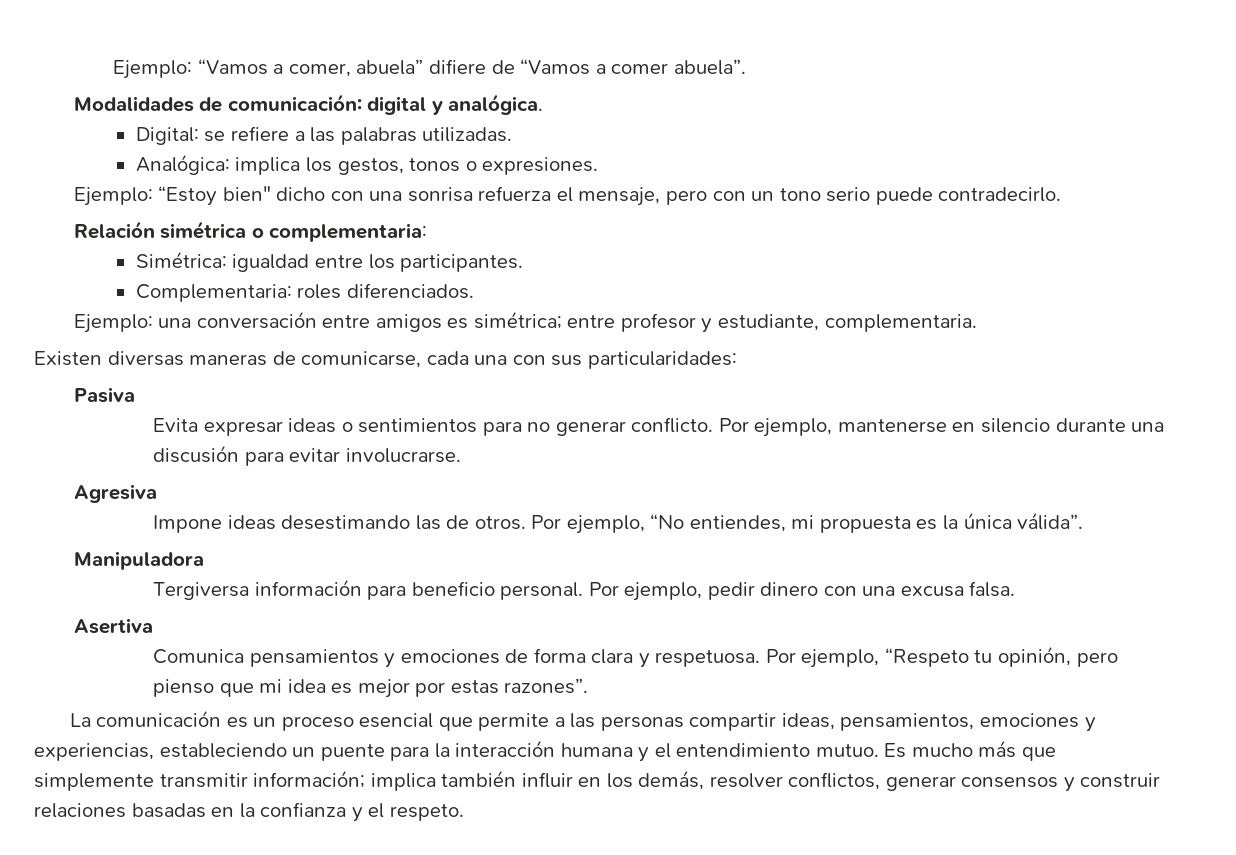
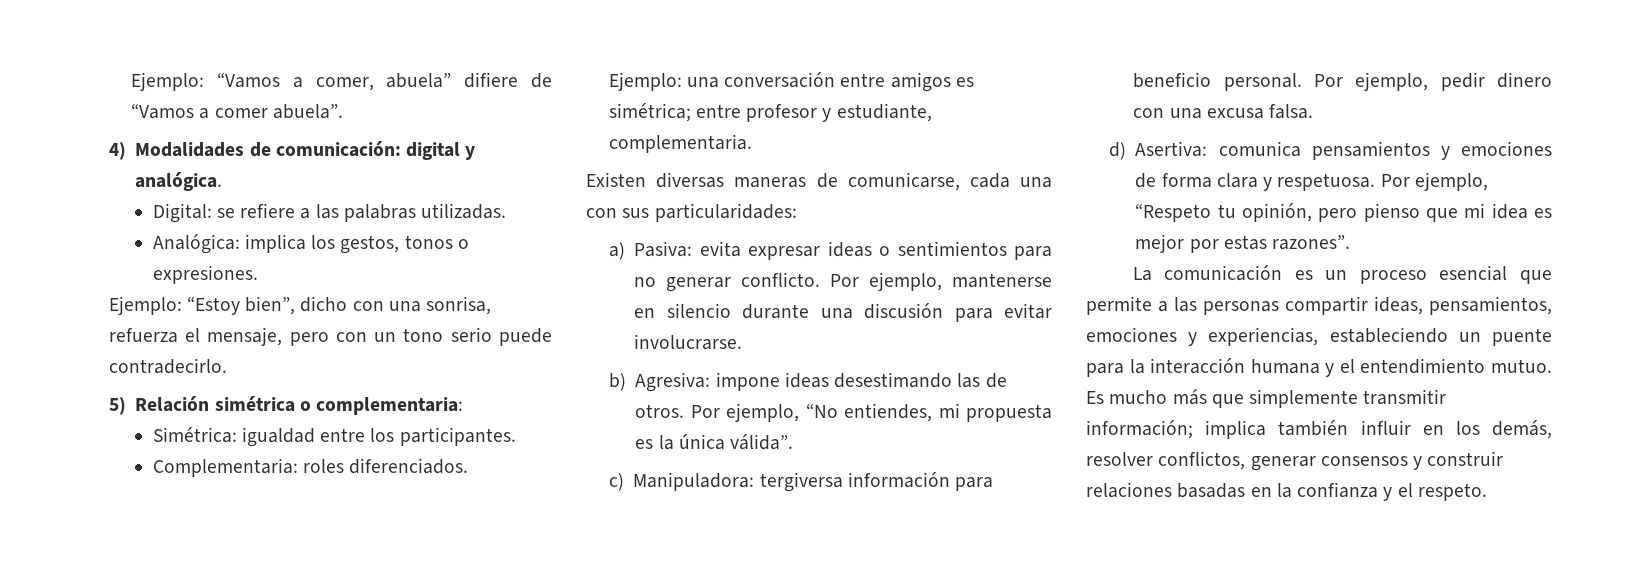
(746, 67) none -> [108,142,126,160] 4)
[222,186,271,201] bien" -> [245,296,296,315] bien”,
[407,187,473,202] sonrisa -> [426,296,492,315] sonrisa,
(1062, 194) none -> [108,397,126,415] 5)
[73,387,135,403] [153,418,199,432] Pasiva // Evita -> [608,241,741,260] a) Pasiva: evita
[73,484,157,503] [153,515,223,533] Agresiva // Impone -> [608,372,780,392] b) Agresiva: impone
[73,551,204,570] [153,582,250,600] Manipuladora // Tergiversa -> [608,472,843,492] c) Manipuladora: tergiversa
[73,618,153,634] [153,649,245,664] Asertiva // Comunica -> [1108,141,1301,160] d) Asertiva: comunica

